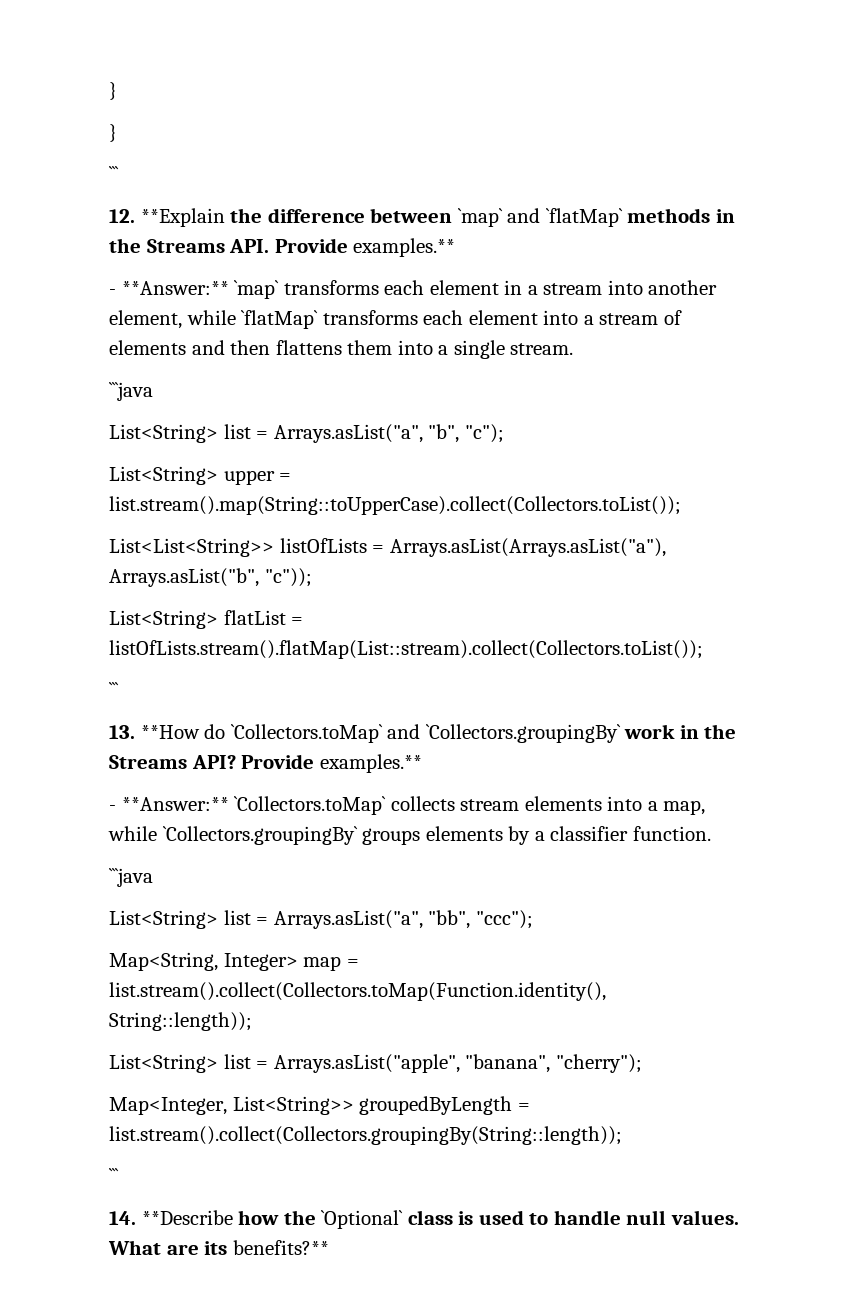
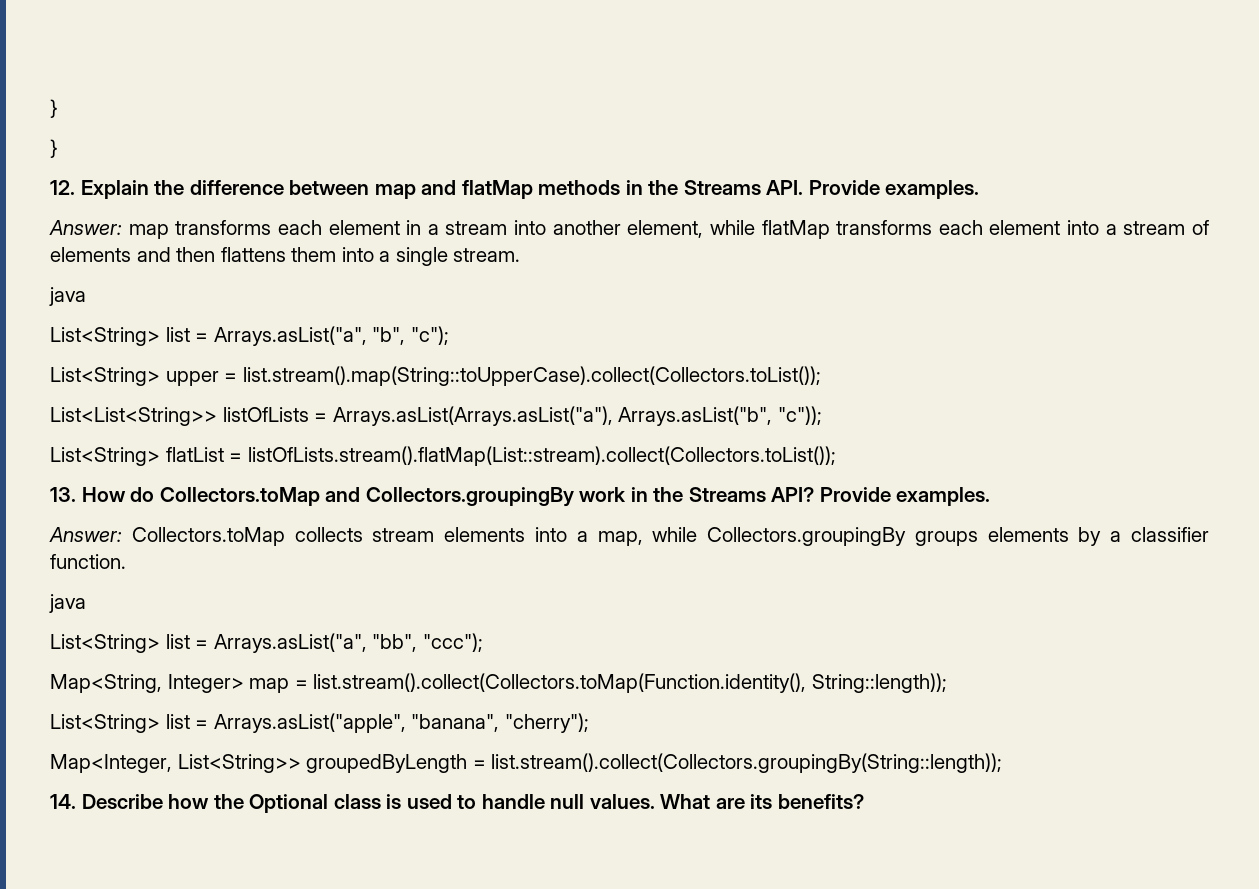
[109,166,119,181] // ``` -> (58, 148) none
[140,208,225,227] **Explain -> [80,180,149,199] Explain
[457,208,623,227] `map` and `flatMap` -> [374,180,533,199] map and flatMap
[353,238,456,257] [109,280,280,299] examples.** // - **Answer:** `map` -> [885,180,980,199] [49,220,169,239] examples. // Answer: map
[241,310,319,329] `flatMap` -> [761,220,830,239] flatMap
[109,382,153,401] ```java -> [49,287,86,306] java
[109,682,119,697] // ``` -> (836, 456) none
[140,724,621,743] **How do `Collectors.toMap` and `Collectors.groupingBy` -> [81,487,574,507] How do Collectors.toMap and Collectors.groupingBy
[319,754,422,773] [109,796,387,815] examples.** // - **Answer:** `Collectors.toMap` -> [896,487,991,506] [49,527,285,546] examples. // Answer: Collectors.toMap
[162,826,358,845] `Collectors.groupingBy` -> [707,527,907,546] Collectors.groupingBy
[109,868,153,887] ```java -> [49,594,86,613] java
[109,1168,119,1183] // ``` -> (1003, 763) none
[141,1210,233,1225] **Describe -> [81,794,163,809] Describe
[321,1210,404,1229] `Optional` -> [249,794,329,813] Optional
[232,1240,329,1255] benefits?** -> [778,794,865,809] benefits?

